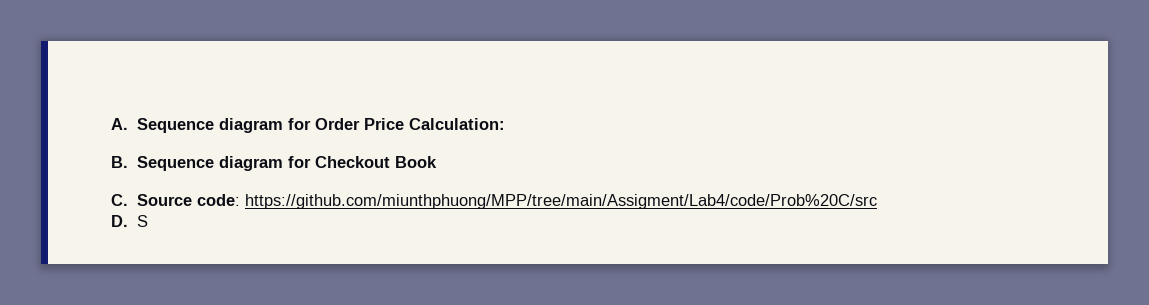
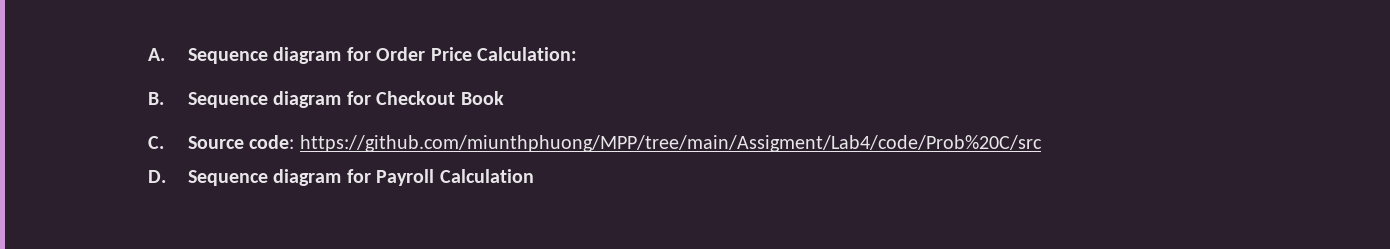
[136,215,148,227] S -> [187,169,534,186] Sequence diagram for Payroll Calculation

